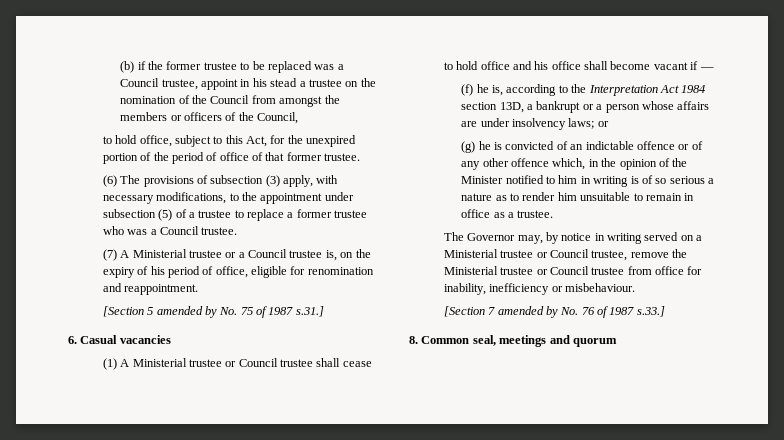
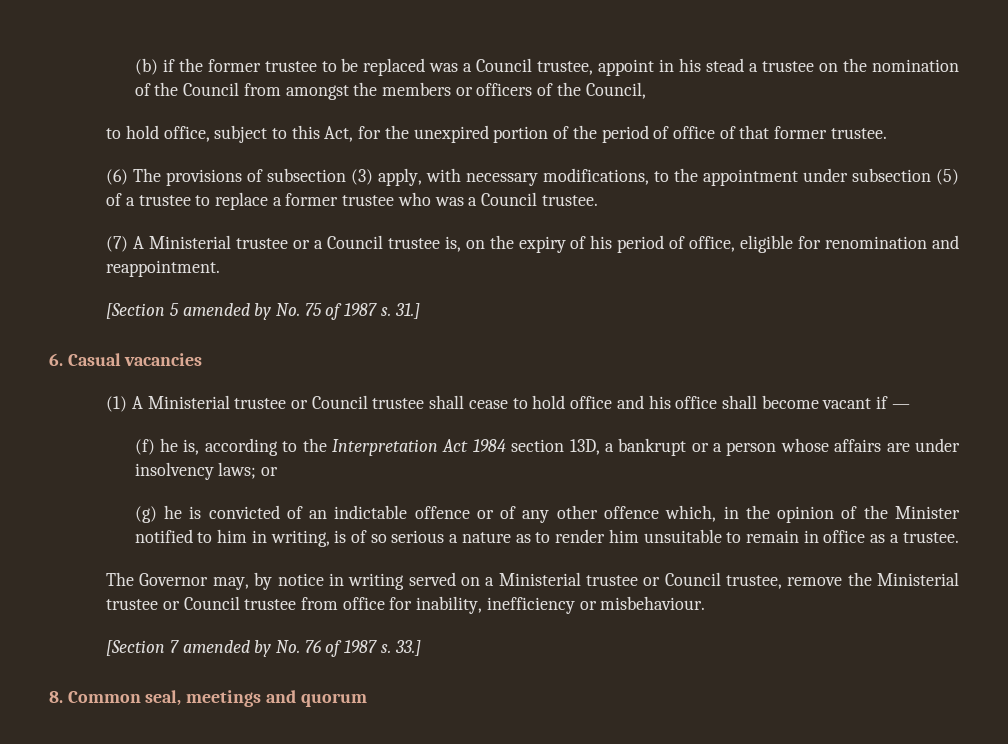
[295,306,324,317] s.31.] -> [380,303,420,319] s. 31.]
[593,176,629,187] writing -> [270,530,330,547] writing,
[636,306,665,317] s.33.] -> [380,640,421,656] s. 33.]

